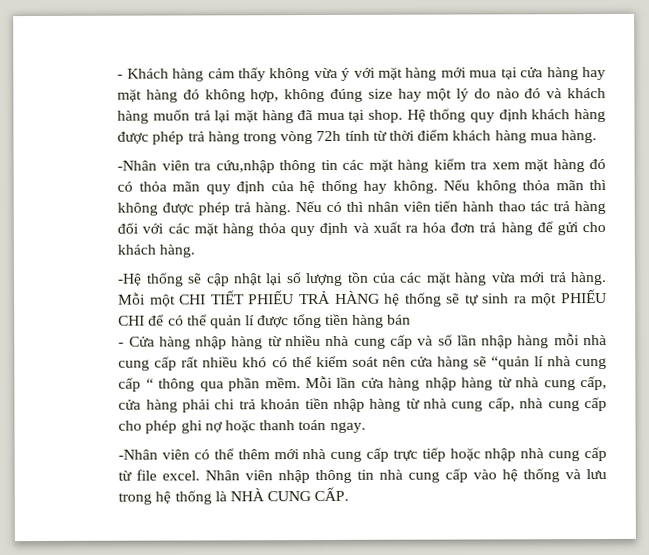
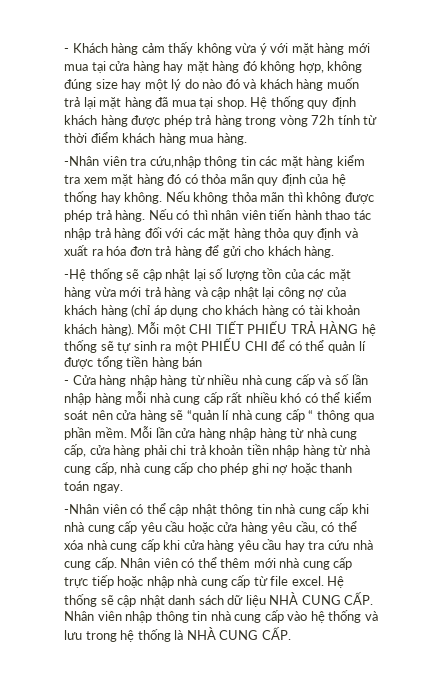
(550, 206) none -> [64,228,92,240] nhập
[569,272,607,286] hàng. -> [164,287,346,299] [64,304,361,317] [64,323,134,336] hàng và cập nhật lại công nợ của khách hàng (chỉ áp dụng cho khách hàng có tài khoản khách hàng).
(234, 454) none -> [169,503,369,516] [64,521,357,534] [64,539,373,552] [64,557,217,570] cập nhật thông tin nhà cung cấp khi nhà cung cấp yêu cầu hoặc cửa hàng yêu cầu, có thể xóa nhà cung cấp khi cửa hàng yêu cầu hay tra cứu nhà cung cấp. Nhân viên có thể
(201, 475) none -> [327,576,345,588] [64,592,374,607] Hệ thống sẽ cập nhật danh sách dữ liệu NHÀ CUNG CẤP.

